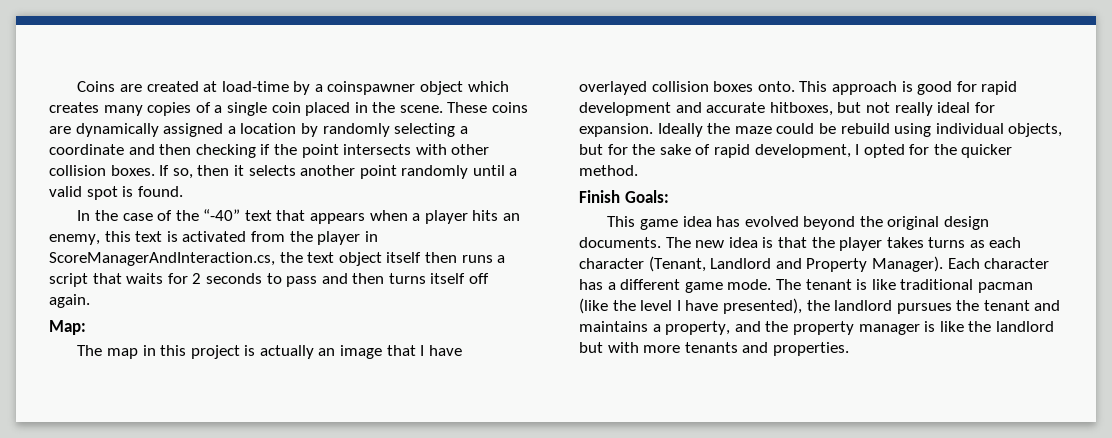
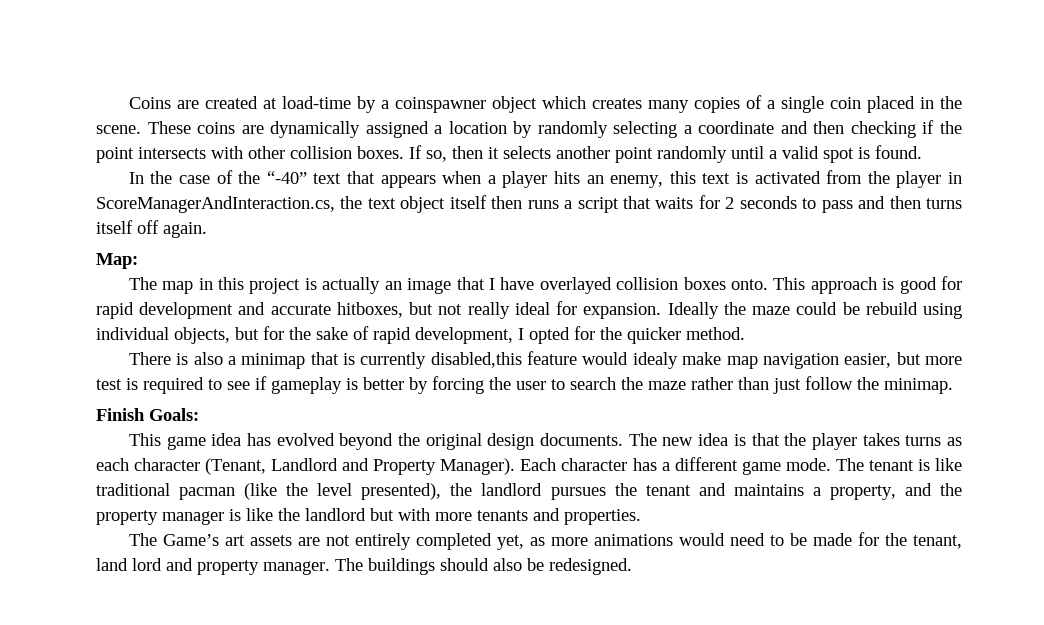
(638, 170) none -> [128,351,962,369] [96,376,953,394] // There is also a minimap that is currently disabled,this feature would idealy make map navigation easier, but more test is required to see if gameplay is better by forcing the user to search the maze rather than just follow the minimap.
[676,300,719,311] I have -> (353, 489) none
(849, 349) none -> [128,532,962,550] [96,558,632,575] // The Game’s art assets are not entirely completed yet, as more animations would need to be made for the tenant, land lord and property manager. The buildings should also be redesigned.

